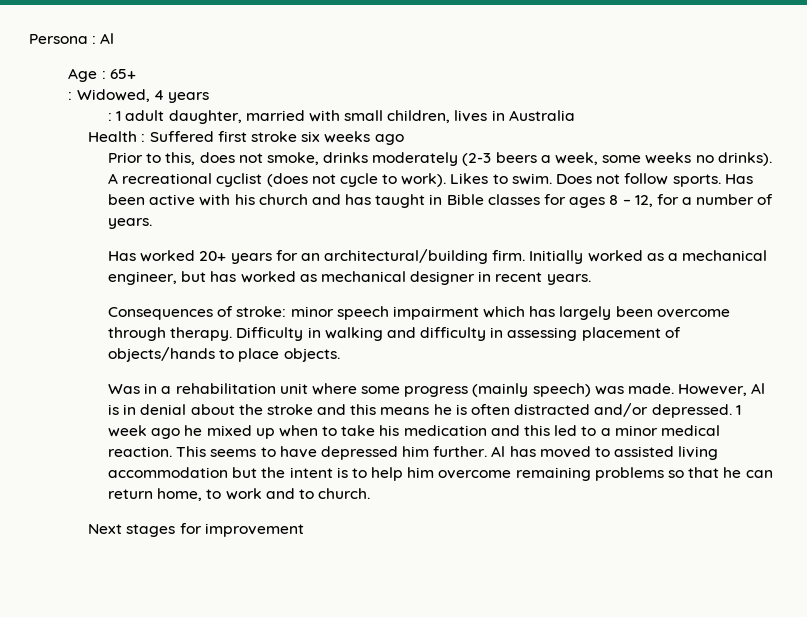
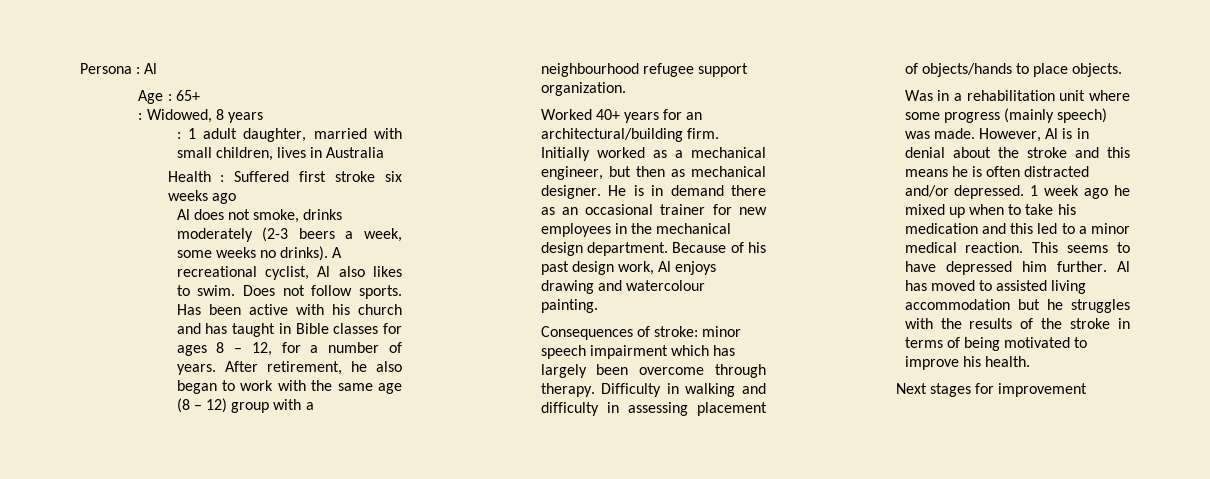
[153,90,164,100] 4 -> [215,109,224,120] 8
[107,152,196,165] Prior to this, -> [176,209,190,220] Al
[216,173,489,187] cyclist (does not cycle to work). Likes -> [264,266,402,280] cyclist, Al also likes
[107,250,227,262] // Has worked 20+ -> [224,361,402,375] [176,380,402,394] [176,398,314,413] [540,63,748,77] [540,82,626,96] [540,109,620,120] After retirement, he also began to work with the same age (8 – 12) group with a neighbourhood refugee support organization. // Worked 40+
[210,271,591,285] has worked as mechanical designer in recent years. -> [635,166,766,177] [540,185,766,199] [540,204,767,215] [540,223,732,237] [540,242,766,256] [540,261,717,275] [540,280,705,294] [540,299,598,313] then as mechanical designer. He is in demand there as an occasional trainer for new employees in the mechanical design department. Because of his past design work, Al enjoys drawing and watercolour painting.
[261,467,773,481] [107,488,371,501] the intent is to help him overcome remaining problems so that he can return home, to work and to church. -> [1046,299,1130,313] [904,318,1130,329] [904,337,1088,351] [904,356,1030,370] he struggles with the results of the stroke in terms of being motivated to improve his health.

